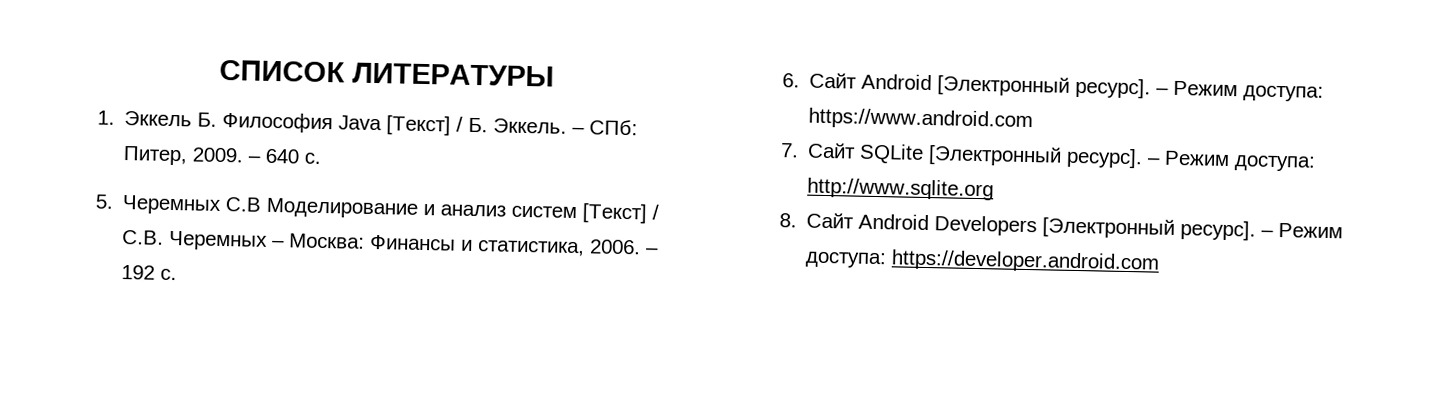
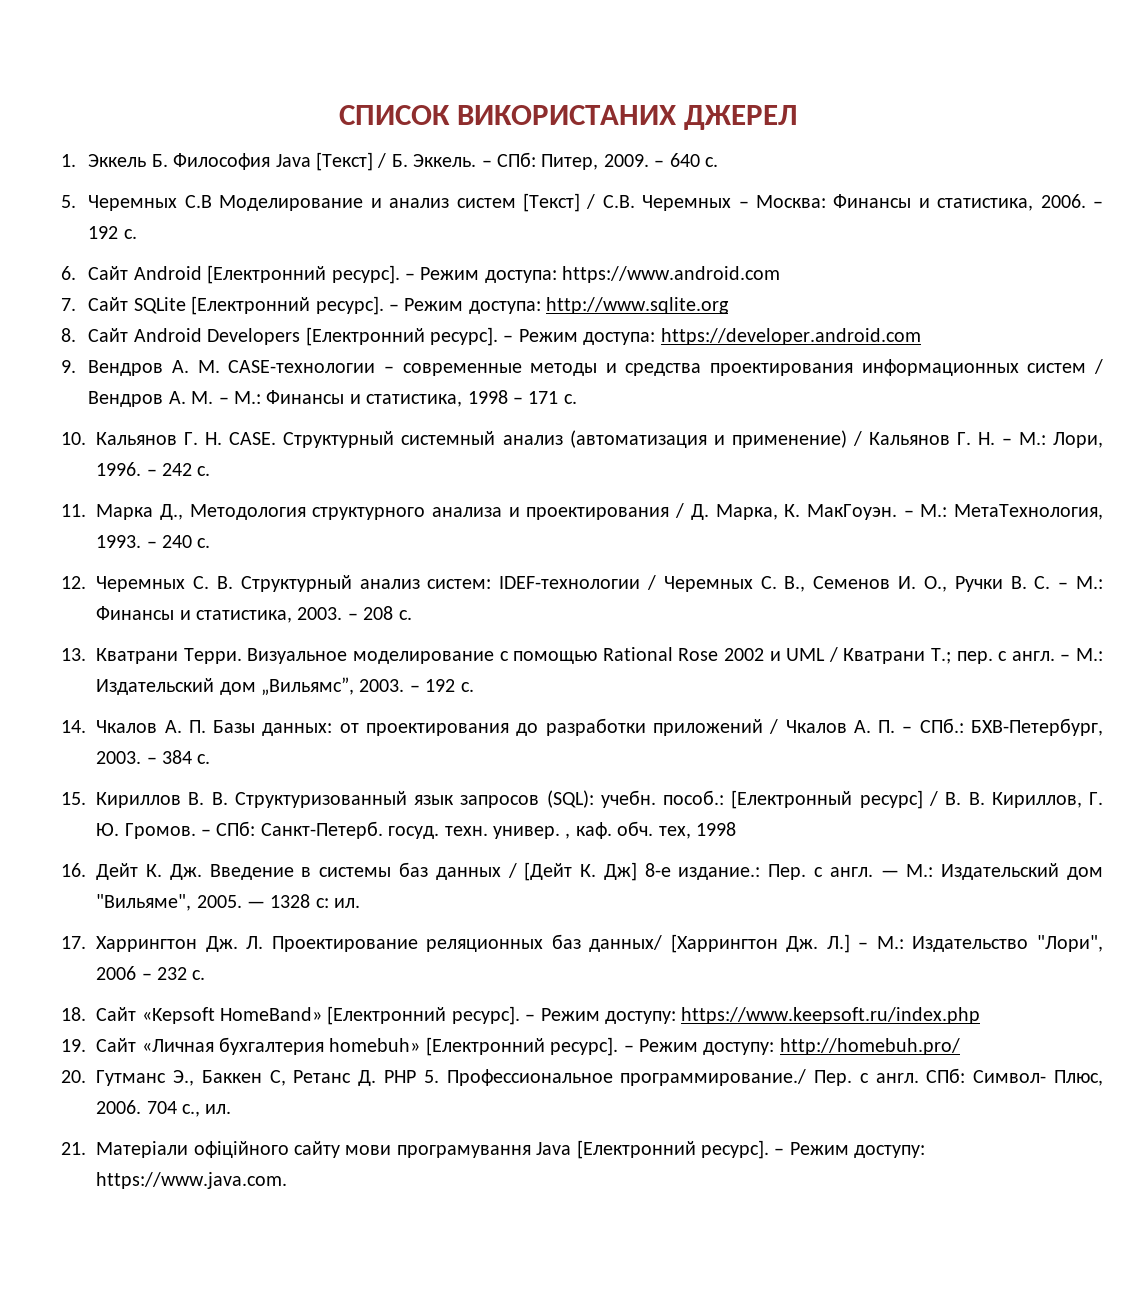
[351,62,554,87] ЛИТЕРАТУРЫ -> [457,105,799,130] ВИКОРИСТАНИХ ДЖЕРЕЛ
[937,75,1071,97] [Электронный -> [207,265,327,284] [Електронний
[928,145,1063,167] [Электронный -> [191,296,311,315] [Електронний
[1042,217,1176,239] [Электронный -> [305,327,425,346] [Електронний
(1161, 261) none -> [61,359,1103,376] [88,390,577,407] [61,430,1104,448] [96,462,211,476] [61,503,1103,520] [96,535,211,548] [61,575,1104,592] [96,606,412,623] [61,647,1103,664] [96,677,474,696] [61,718,1104,736] [96,750,211,764] [61,790,1103,809] [96,821,737,839] [61,862,1103,881] [96,894,361,911] [61,934,1103,953] [96,966,206,980] [61,1006,981,1025] [61,1037,960,1056] [61,1068,1103,1086] [96,1100,232,1117] [61,1140,926,1159] [96,1172,288,1189] // 9. Вендров А. М. CASE-технологии – современные методы и средства проектирования информационных систем / Вендров А. М. – М.: Финансы и статистика, 1998 – 171 с. // 10. Кальянов Г. Н. CASE. Структурный системный анализ (автоматизация и применение) / Кальянов Г. Н. – М.: Лори, 1996. – 242 с. // 11. Марка Д., Методология структурного анализа и проектирования / Д. Марка, К. МакГоуэн. – М.: МетаТехнология, 1993. – 240 с. // 12. Черемных С. В. Структурный анализ систем: IDEF-технологии / Черемных С. В., Семенов И. О., Ручки В. С. – М.: Финансы и статистика, 2003. – 208 с. // 13. Кватрани Терри. Визуальное моделирование с помощью Rational Rose 2002 и UML / Кватрани Т.; пер. с англ. – М.: Издательский дом „Вильямс”, 2003. – 192 с. // 14. Чкалов А. П. Базы данных: от проектирования до разработки приложений / Чкалов А. П. – СПб.: БХВ-Петербург, 2003. – 384 с. // 15. Кириллов В. В. Структуризованный язык запросов (SQL): учебн. пособ.: [Електронный ресурс] / В. В. Кириллов, Г. Ю. Громов. – СПб: Санкт-Петерб. госуд. техн. универ. , каф. обч. тех, 1998 // 16. Дейт К. Дж. Введение в системы баз данных / [Дейт К. Дж] 8-е издание.: Пер. с англ. — М.: Издательский дом "Вильяме", 2005. — 1328 с: ил. // 17. Харрингтон Дж. Л. Проектирование реляционных баз данных/ [Харрингтон Дж. Л.] – М.: Издательство "Лори", 2006 – 232 с. // 18. Сайт «Kepsoft HomeBand» [Електронний ресурс]. – Режим доступу: https://www.keepsoft.ru/index.php // 19. Сайт «Личная бухгалтерия homebuh» [Електронний ресурс]. – Режим доступу: http://homebuh.pro/ // 20. Гутманс Э., Баккен С, Ретанс Д. PHP 5. Профессиональное программирование./ Пер. с анrл. СПб: Символ- Плюс, 2006. 704 с., ил. // 21. Матеріали офіційного сайту мови програмування Java [Електронний ресурс]. – Режим доступу: https://www.java.com.

